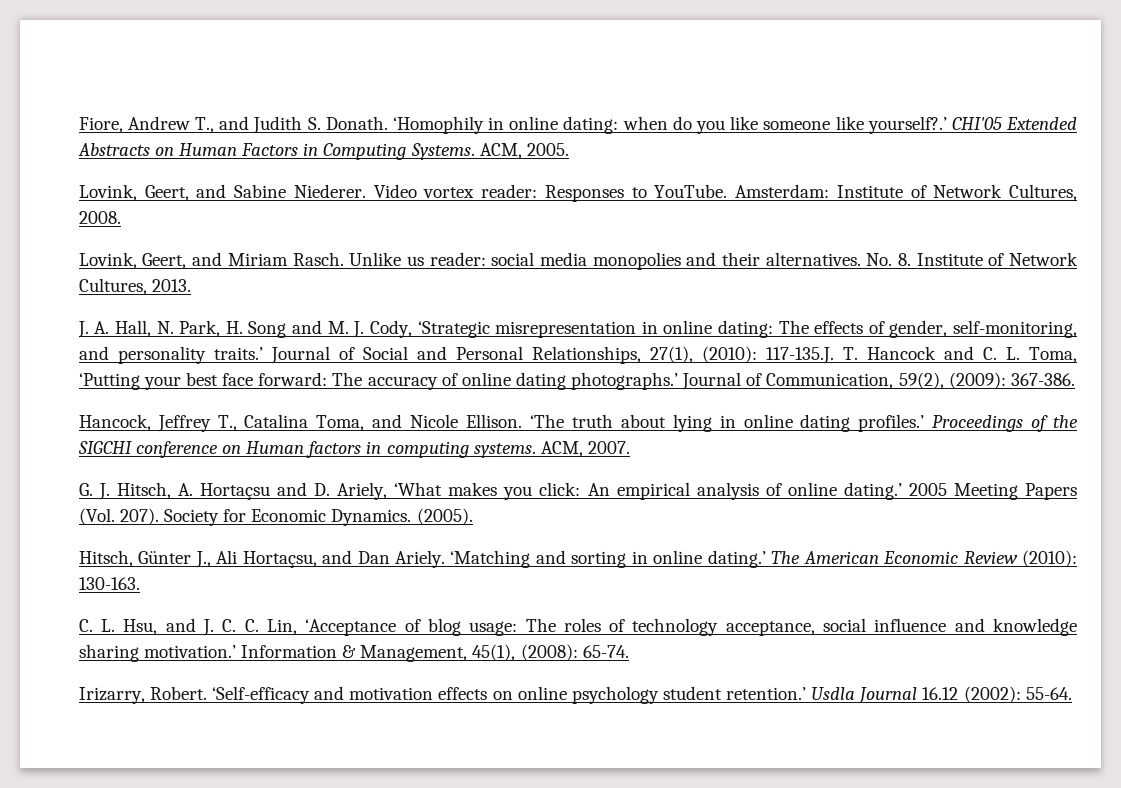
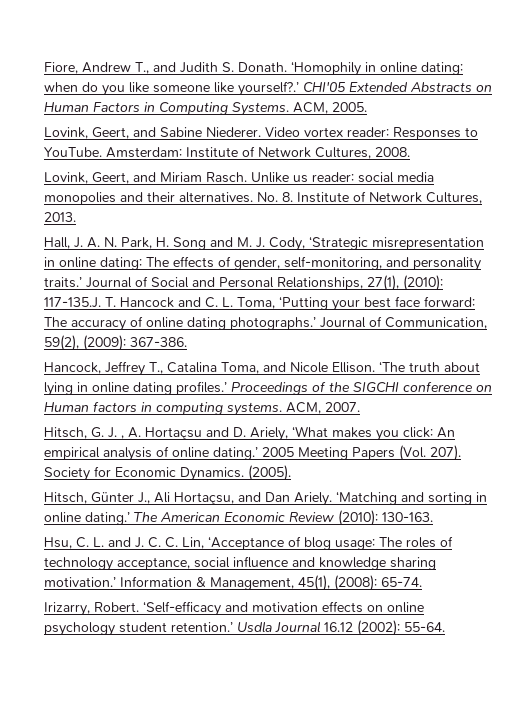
(191, 285) none -> [44,237,71,249] Hall,
[115,320,152,337] Hall, -> (101, 242) none
(630, 447) none -> [44,427,88,439] Hitsch,
[116,482,171,499] Hitsch, -> [121,435,125,439] ,
[78,619,158,635] C. L. Hsu, -> [44,537,105,549] Hsu, C. L.

